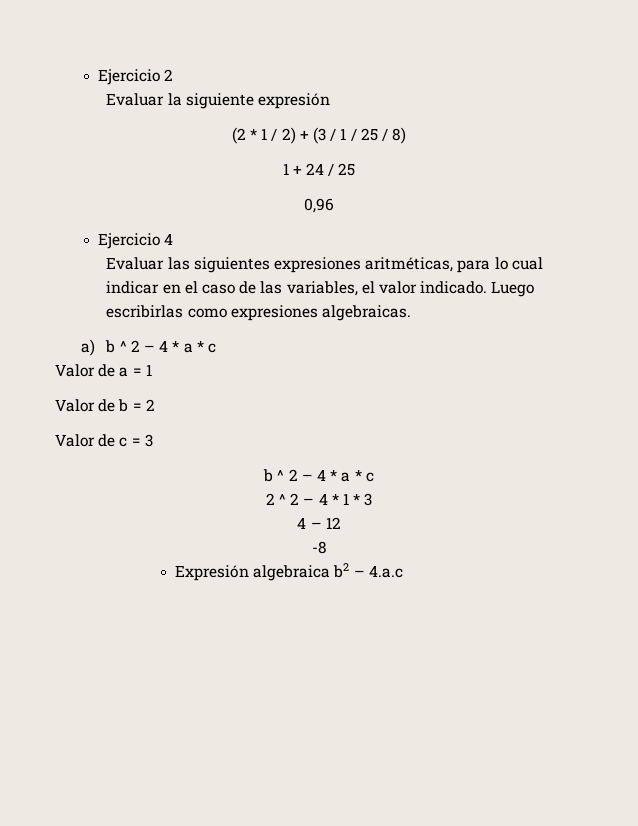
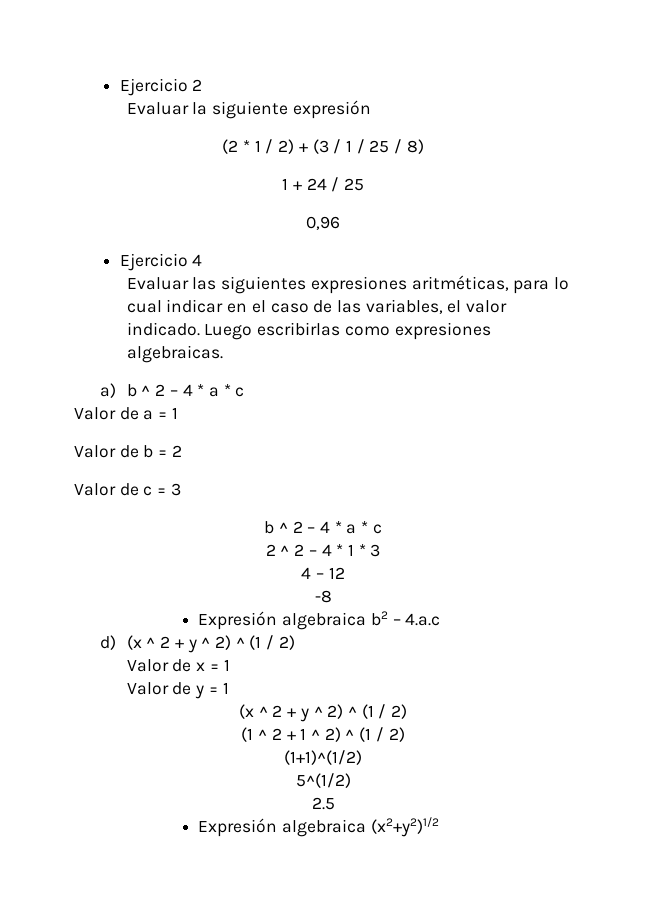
(403, 571) none -> [100,635,295,653] [126,659,230,672] [126,682,229,699] [238,704,408,722] [241,727,405,742] [284,750,362,765] [295,773,351,788] [311,797,335,810] [198,817,439,837] // d) (x ^ 2 + y ^ 2) ^ (1 / 2) // Valor de x = 1 // Valor de y = 1 // (x ^ 2 + y ^ 2) ^ (1 / 2) // (1 ^ 2 + 1 ^ 2) ^ (1 / 2) // (1+1)^(1/2) // 5^(1/2) // 2.5 // Expresión algebraica (x2+y2)1/2

